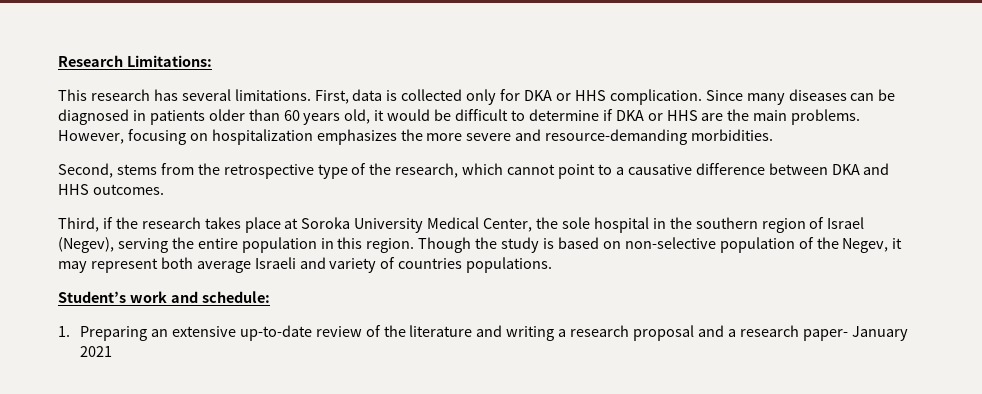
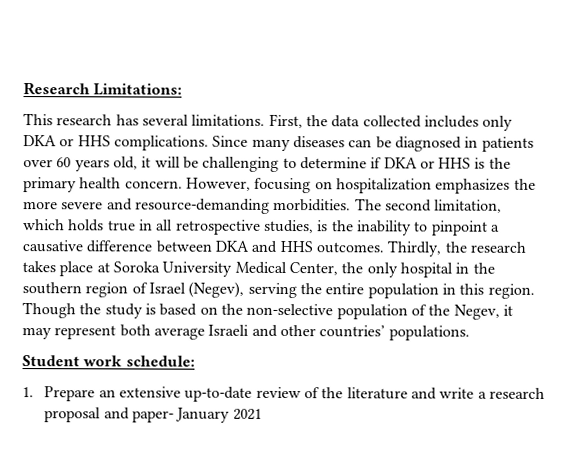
[352,89,702,105] data is collected only for DKA or HHS complication. -> [305,115,514,131] [23,135,209,151] the data collected includes only DKA or HHS complications.
[208,109,280,121] older than -> [23,159,53,168] over
[387,109,509,121] would be difficult -> [154,156,280,172] will be challenging
[701,109,861,125] are the main problems. -> [474,157,511,169] [23,177,183,193] is the primary health concern.
[58,163,612,179] // Second, stems from the retrospective type of the research, which cannot point to -> [354,198,503,213] [23,219,488,236] The second limitation, which holds true in all retrospective studies, is the inability to pinpoint
[58,217,113,232] // Third, if -> [387,240,442,257] Thirdly,
[561,217,590,229] sole -> [366,262,398,278] only
(621, 245) none -> [220,303,243,315] the
[329,257,553,273] [58,291,198,303] variety of countries populations. // Student’s work and -> [279,324,470,341] [22,355,123,367] other countries’ populations. // Student work
[80,326,148,341] Preparing -> [44,386,96,402] Prepare
[506,326,555,341] writing -> [439,387,475,399] write
[727,325,799,337] a research -> (130, 413) none

